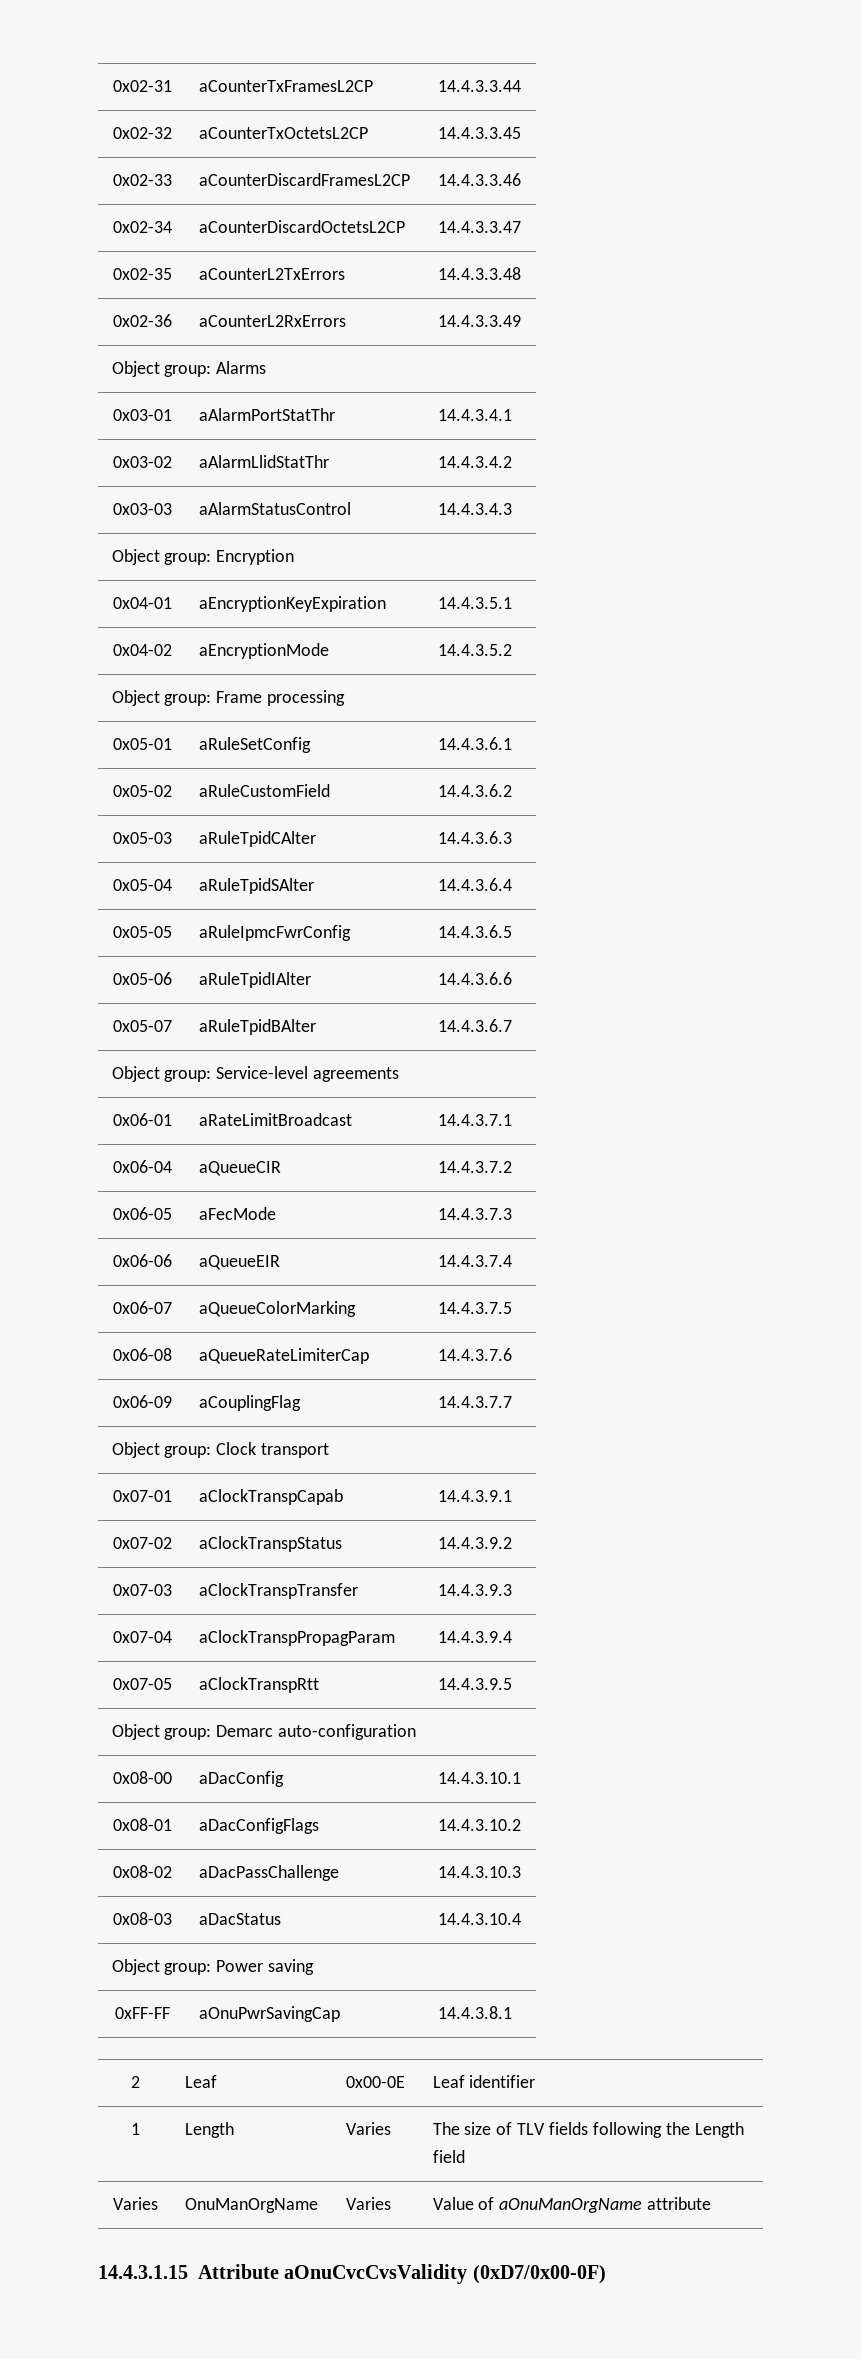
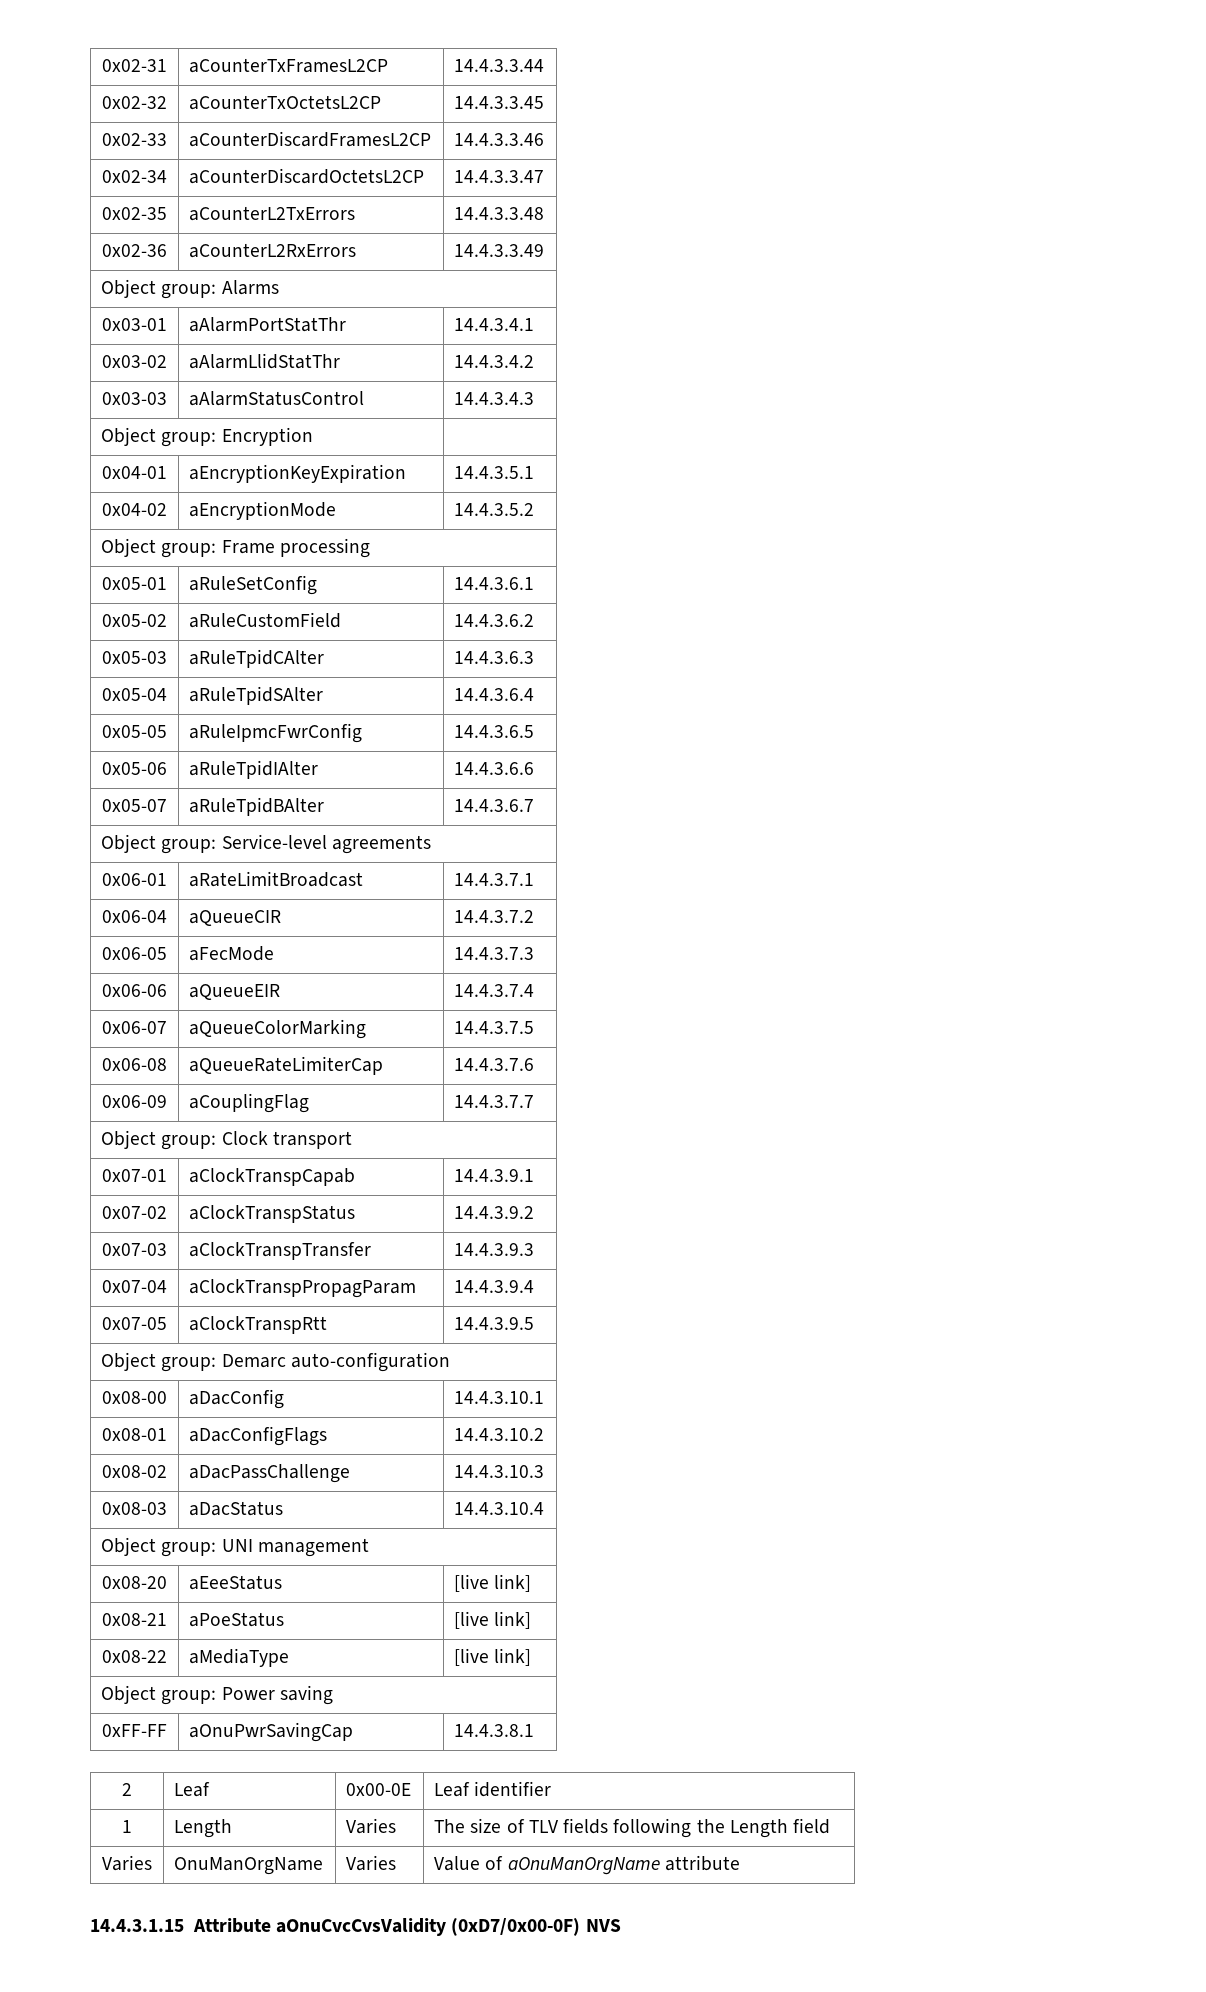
(521, 1919) none -> [101,1537,369,1557] [102,1576,167,1589] [189,1575,283,1590] [454,1574,532,1592] [102,1613,167,1626] [189,1612,285,1627] [454,1611,532,1629] [102,1650,167,1663] [189,1648,290,1667] [454,1648,532,1666] // Object group: UNI management // 0x08-20 | aEeeStatus | [live link] // 0x08-21 | aPoeStatus | [live link] // 0x08-22 | aMediaType | [live link]
(606, 2274) none -> [585,1919,621,1932] NVS

